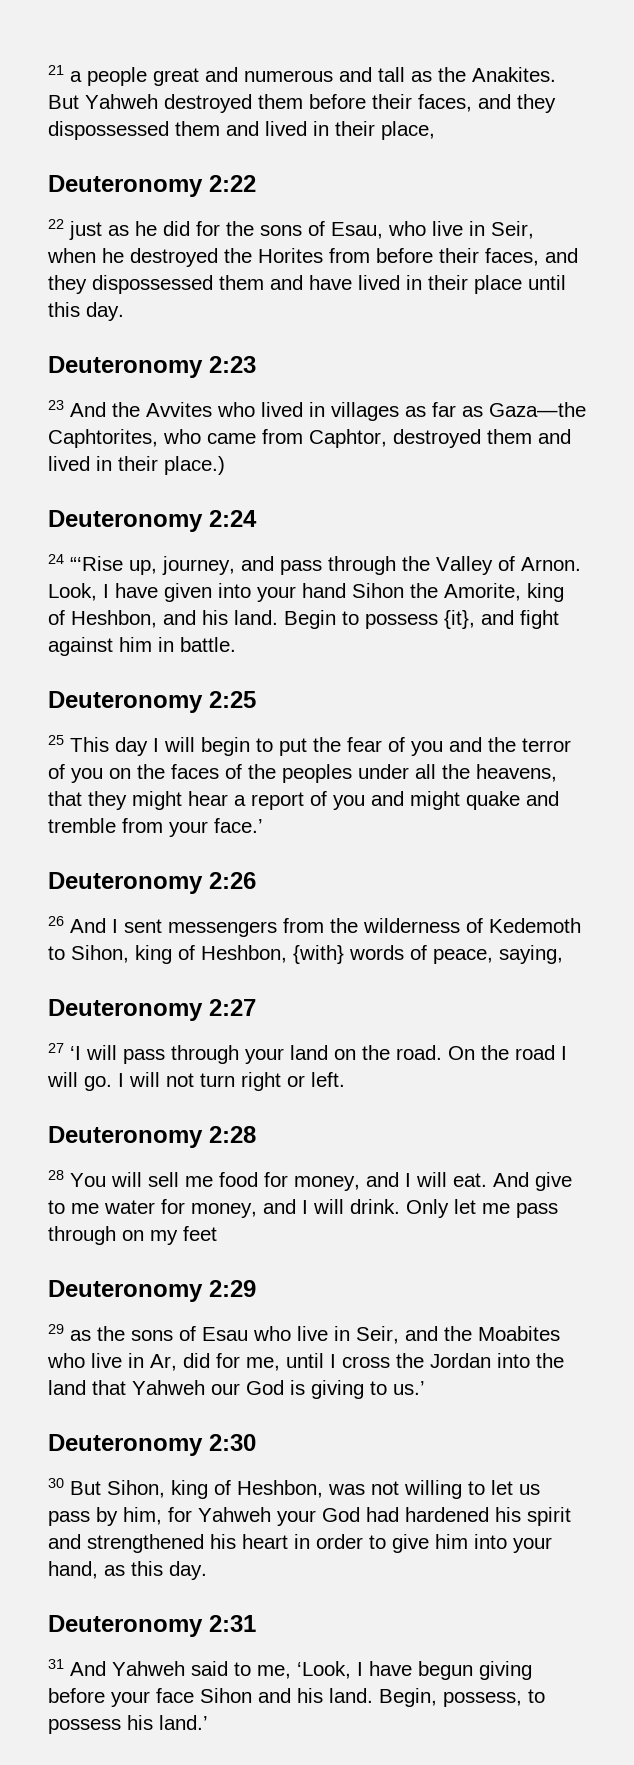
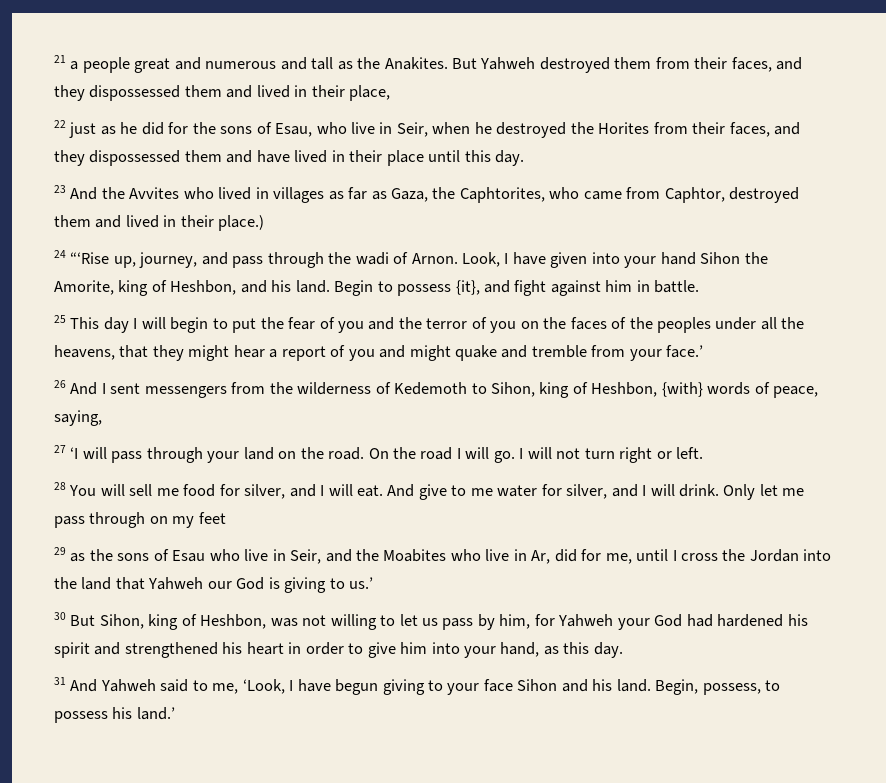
[309,94,366,109] before -> [655,57,690,69] from
[48,175,256,197] // Deuteronomy 2:22 -> (391, 93) none
[376,248,433,263] before -> (688, 128) none
[48,356,256,378] // Deuteronomy 2:23 -> (525, 158) none
[489,402,586,417] Gaza—the -> [391,187,456,202] Gaza, the
[48,510,257,532] // Deuteronomy 2:24 -> (265, 223) none
[436,556,493,575] Valley -> [355,252,389,265] wadi
[48,691,256,713] // Deuteronomy 2:25 -> (700, 286) none
[48,872,256,894] // Deuteronomy 2:26 -> (704, 351) none
[48,999,256,1021] // Deuteronomy 2:27 -> (102, 418) none
[48,1126,256,1148] // Deuteronomy 2:28 -> (704, 453) none
[294,1176,360,1191] money, -> [244,484,286,499] silver,
[191,1203,257,1218] money, -> [566,484,608,499] silver,
[48,1280,256,1302] // Deuteronomy 2:29 -> (226, 518) none
[48,1434,256,1456] // Deuteronomy 2:30 -> (374, 583) none
[48,1615,256,1637] // Deuteronomy 2:31 -> (623, 650) none
[48,1688,105,1703] before -> [428,680,444,691] to

